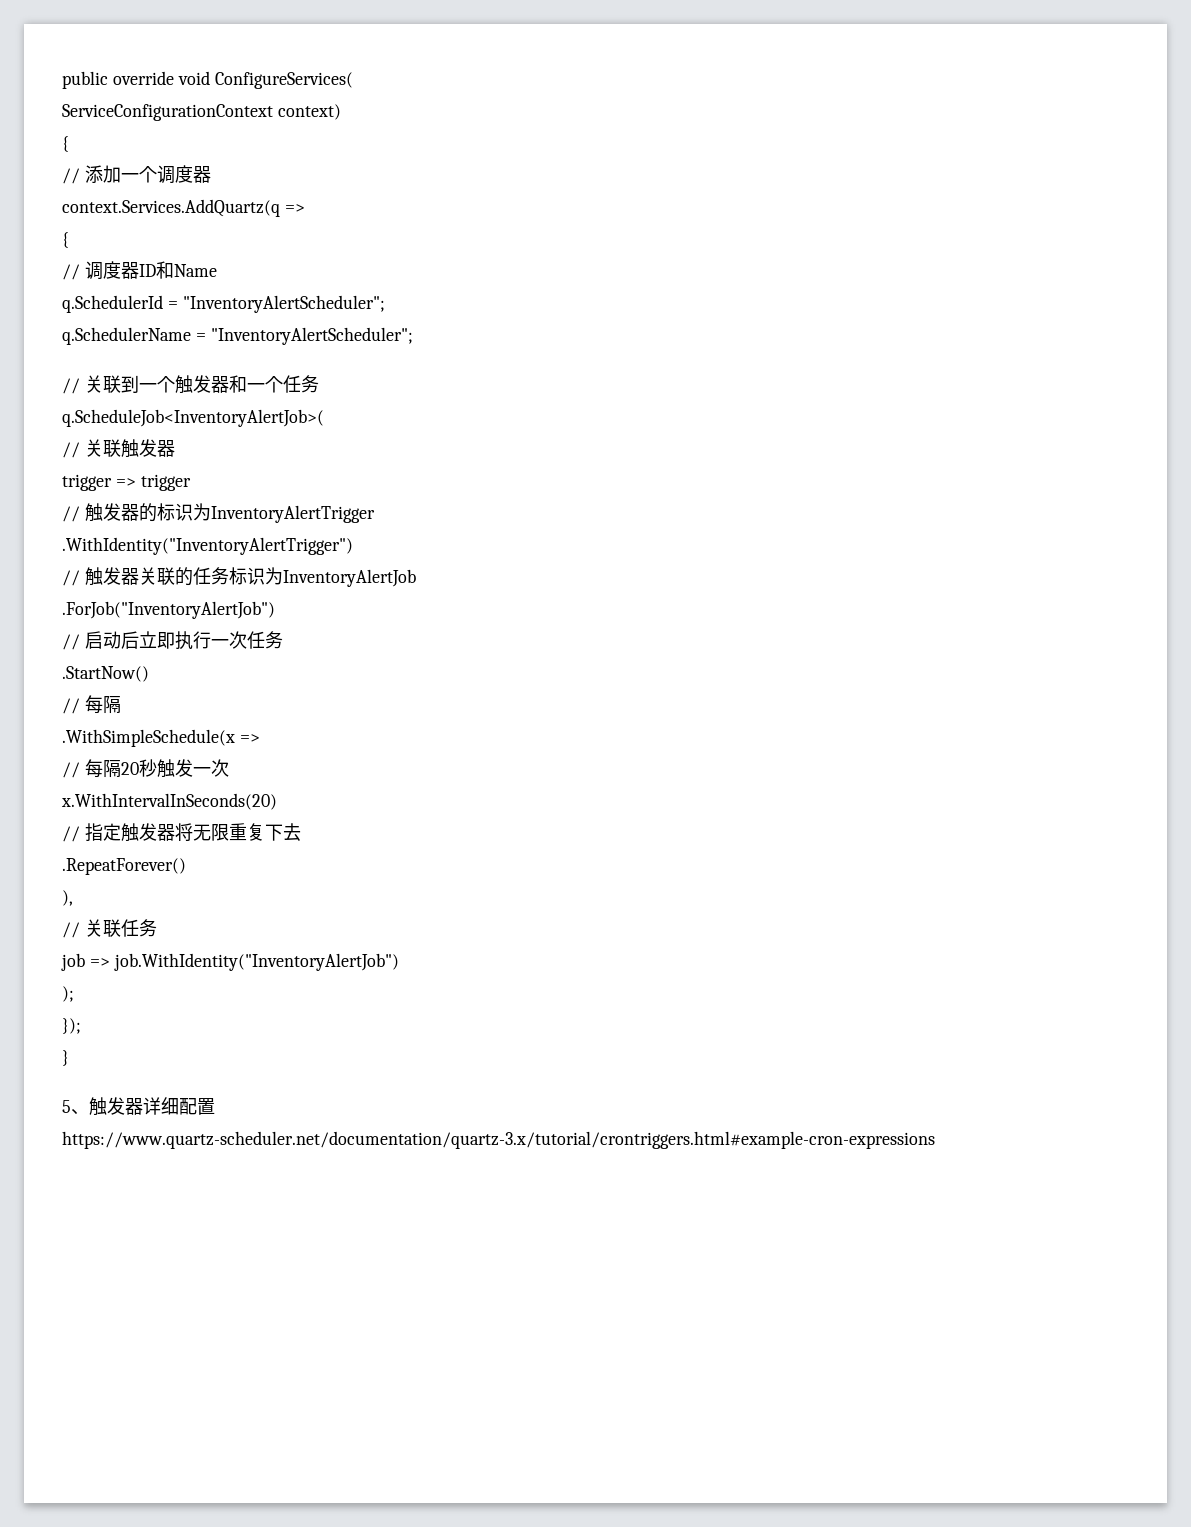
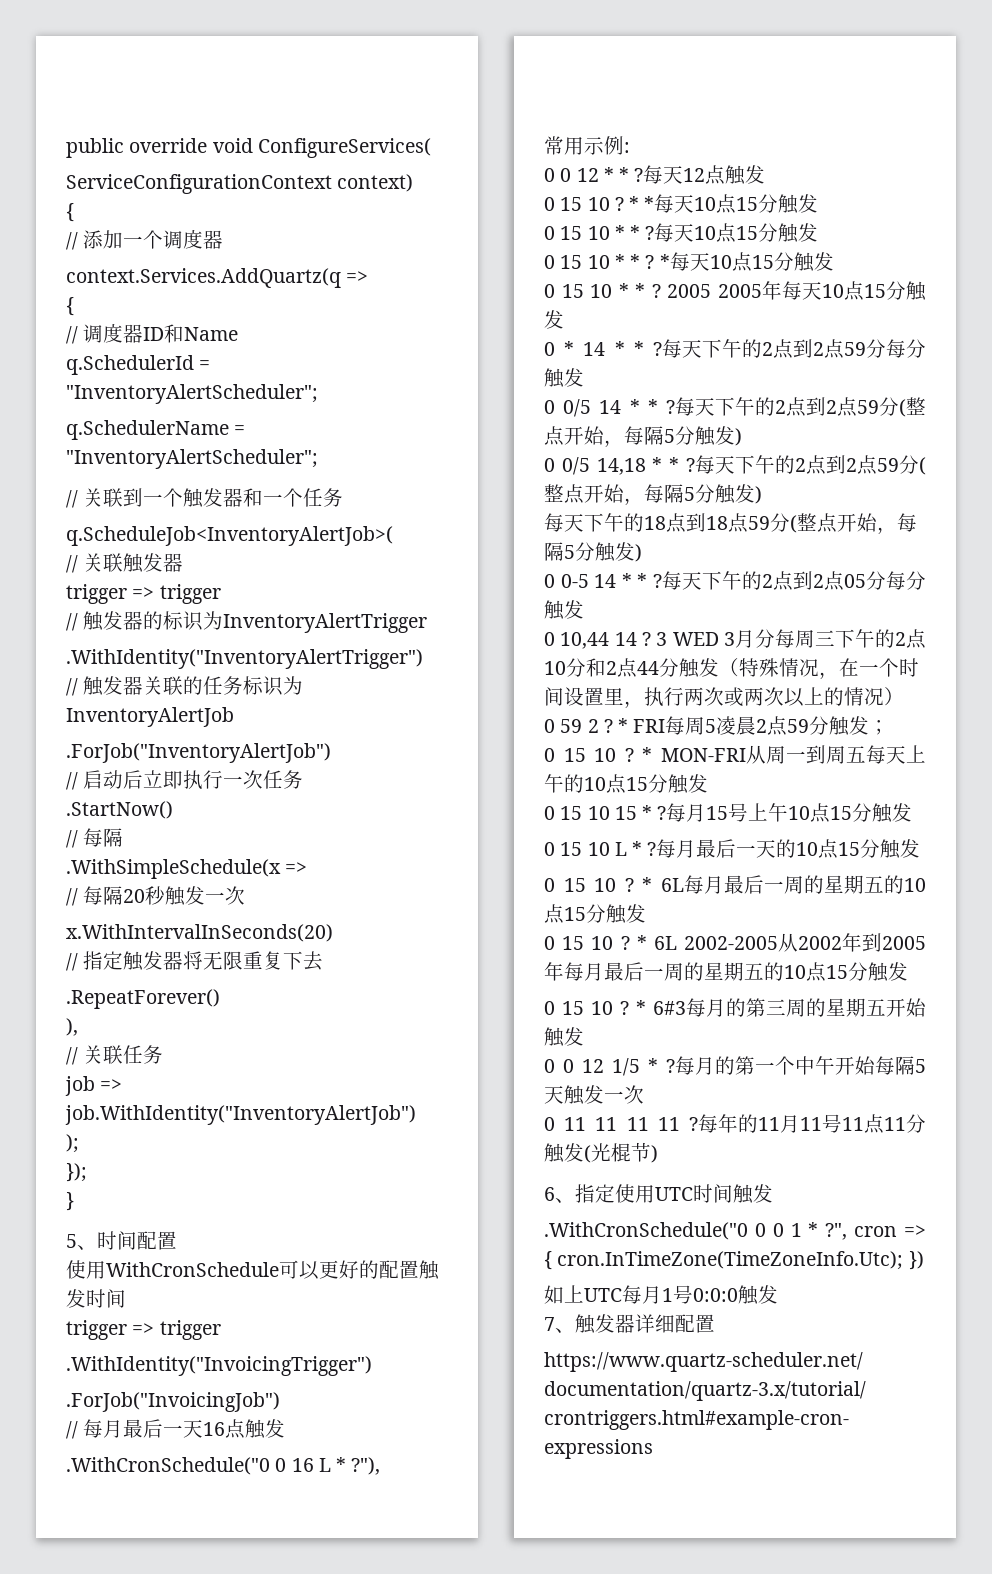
(89, 1112) none -> [97,1231,177,1250] [66,1260,440,1280] [66,1289,126,1308] [66,1320,221,1340] [66,1356,372,1376] [66,1392,280,1412] [66,1419,286,1439] [66,1457,381,1475] [544,136,630,155] [544,165,766,185] [544,194,819,214] [544,223,819,243] [544,252,834,272] [544,281,927,301] [544,310,564,329] [544,339,926,359] [544,368,584,388] [544,397,926,417] [544,426,742,447] [544,455,926,475] [544,484,762,505] [544,513,917,534] [544,542,642,562] [544,571,926,591] [544,600,584,620] [544,629,926,649] [544,658,919,679] [544,687,904,708] [544,716,890,736] [544,745,926,764] [544,774,708,794] [544,803,913,823] [544,839,921,859] [544,875,926,894] [544,904,646,924] [544,933,926,952] [544,962,908,982] [544,998,927,1017] [544,1027,584,1047] [544,1056,926,1076] [544,1085,644,1105] [544,1114,926,1134] [544,1142,658,1163] [544,1184,773,1204] [544,1222,926,1240] [544,1251,924,1270] [544,1285,778,1305] [544,1317,575,1333] 时间配置 // 使用WithCronSchedule可以更好的配置触发时间 // trigger => trigger // .WithIdentity("InvoicingTrigger") // .ForJob("InvoicingJob") // // 每月最后一天16点触发 // .WithCronSchedule("0 0 16 L * ?"), // 常用示例: // 0 0 12 * * ?每天12点触发 // 0 15 10 ? * *每天10点15分触发 // 0 15 10 * * ?每天10点15分触发 // 0 15 10 * * ? *每天10点15分触发 // 0 15 10 * * ? 2005 2005年每天10点15分触发 // 0 * 14 * * ?每天下午的2点到2点59分每分触发 // 0 0/5 14 * * ?每天下午的2点到2点59分(整点开始，每隔5分触发) // 0 0/5 14,18 * * ?每天下午的2点到2点59分(整点开始，每隔5分触发) // 每天下午的18点到18点59分(整点开始，每隔5分触发) // 0 0-5 14 * * ?每天下午的2点到2点05分每分触发 // 0 10,44 14 ? 3 WED 3月分每周三下午的2点10分和2点44分触发（特殊情况，在一个时间设置里，执行两次或两次以上的情况） // 0 59 2 ? * FRI每周5凌晨2点59分触发； // 0 15 10 ? * MON-FRI从周一到周五每天上午的10点15分触发 // 0 15 10 15 * ?每月15号上午10点15分触发 // 0 15 10 L * ?每月最后一天的10点15分触发 // 0 15 10 ? * 6L每月最后一周的星期五的10点15分触发 // 0 15 10 ? * 6L 2002-2005从2002年到2005年每月最后一周的星期五的10点15分触发 // 0 15 10 ? * 6#3每月的第三周的星期五开始触发 // 0 0 12 1/5 * ?每月的第一个中午开始每隔5天触发一次 // 0 11 11 11 11 ?每年的11月11号11点11分触发(光棍节) // 6、指定使用UTC时间触发 // .WithCronSchedule("0 0 0 1 * ?", cron => { cron.InTimeZone(TimeZoneInfo.Utc); }) // 如上UTC每月1号0:0:0触发 // 7、

